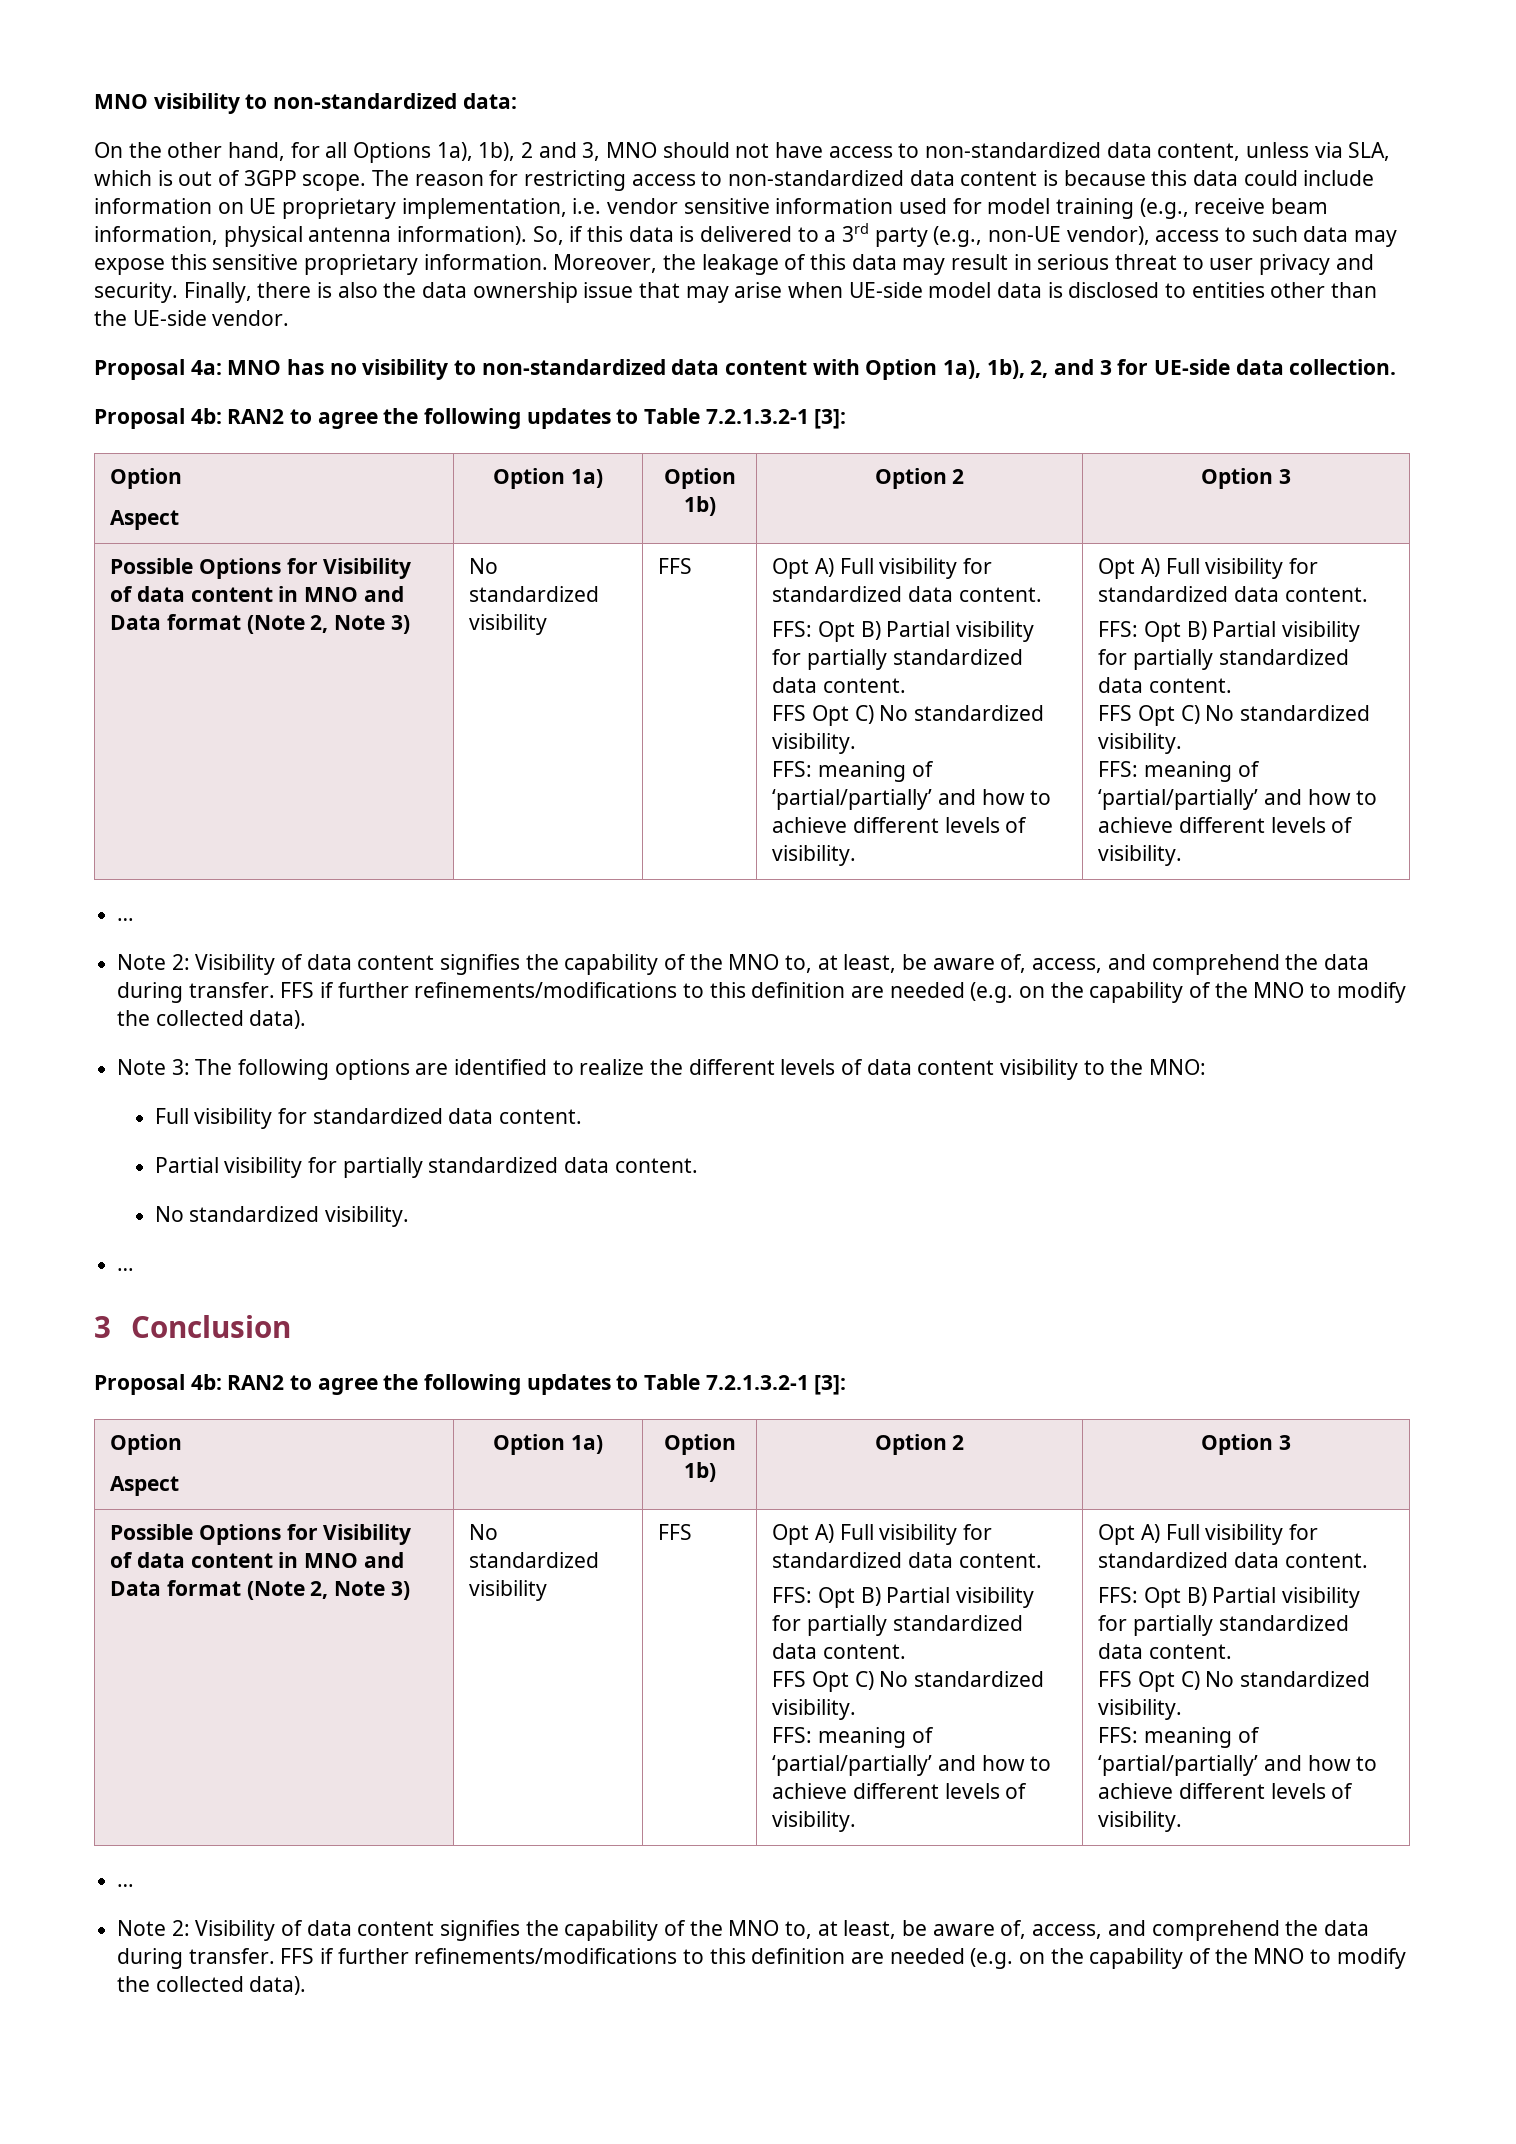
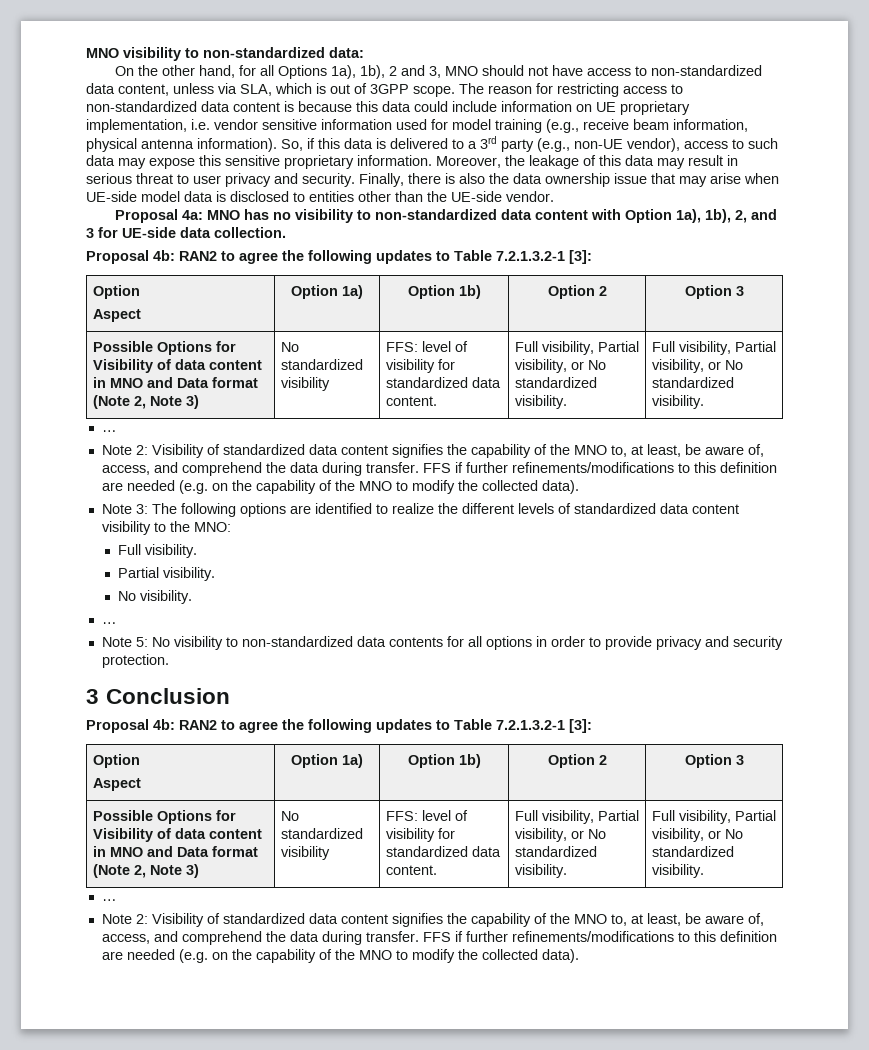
[658,558,693,574] [772,558,993,579] [772,586,1042,602] [772,621,1035,642] [772,649,1023,670] [772,677,907,693] [772,705,1045,726] [772,733,857,754] [772,761,934,782] [772,789,1052,810] [772,817,1028,833] [772,845,857,866] [1098,558,1319,579] [1098,586,1368,602] [1098,621,1361,642] [1098,649,1349,670] [1098,677,1233,693] [1098,705,1371,726] [1098,733,1183,754] [1098,761,1260,782] [1098,789,1378,810] [1098,817,1354,833] [1098,845,1183,866] [117,918,135,921] [117,954,304,975] FFS | Opt A) Full visibility for standardized data content. // FFS: Opt B) Partial visibility for partially standardized data content. // FFS Opt C) No standardized visibility. // FFS: meaning of ‘partial/partially’ and how to achieve different levels of visibility. | Opt A) Full visibility for standardized data content. // FFS: Opt B) Partial visibility for partially standardized data content. // FFS Opt C) No standardized visibility. // FFS: meaning of ‘partial/partially’ and how to achieve different levels of visibility. // … // Note 2: Visibility of -> [385,341,468,352] [385,359,455,373] [385,377,501,388] [385,396,437,406] [514,341,639,355] [514,359,606,373] [514,377,597,388] [514,395,567,409] [651,341,776,355] [651,359,743,373] [651,377,734,388] [651,395,704,409] [101,430,117,432] [101,444,305,458] FFS: level of visibility for standardized data content. | Full visibility, Partial visibility, or No standardized visibility. | Full visibility, Partial visibility, or No standardized visibility. // … // Note 2: Visibility of standardized
(864, 1067) none -> [573,503,656,514] standardized
[194,1108,582,1129] [154,1157,698,1178] [154,1206,409,1227] [117,1268,135,1271] visibility for standardized data content. // Partial visibility for partially standardized data content. // No standardized visibility. // … -> [145,544,198,558] [118,567,216,581] [118,590,193,604] [101,622,117,624] [101,636,783,650] [101,654,169,668] visibility. // Partial visibility. // No visibility. // … // Note 5: No visibility to non-standardized data contents for all options in order to provide privacy and security protection.
[658,1524,693,1540] [772,1524,993,1545] [772,1552,1042,1568] [772,1587,1035,1608] [772,1615,1023,1636] [772,1643,907,1659] [772,1671,1045,1692] [772,1699,857,1720] [772,1727,934,1748] [772,1755,1052,1776] [772,1783,1028,1799] [772,1811,857,1832] [1098,1524,1319,1545] [1098,1552,1368,1568] [1098,1587,1361,1608] [1098,1615,1349,1636] [1098,1643,1233,1659] [1098,1671,1371,1692] [1098,1699,1183,1720] [1098,1727,1260,1748] [1098,1755,1378,1776] [1098,1783,1354,1799] [1098,1811,1183,1832] [117,1884,135,1887] [117,1920,304,1941] FFS | Opt A) Full visibility for standardized data content. // FFS: Opt B) Partial visibility for partially standardized data content. // FFS Opt C) No standardized visibility. // FFS: meaning of ‘partial/partially’ and how to achieve different levels of visibility. | Opt A) Full visibility for standardized data content. // FFS: Opt B) Partial visibility for partially standardized data content. // FFS Opt C) No standardized visibility. // FFS: meaning of ‘partial/partially’ and how to achieve different levels of visibility. // … // Note 2: Visibility of -> [385,810,468,821] [385,828,455,842] [385,846,501,857] [385,865,437,875] [514,810,639,824] [514,828,606,842] [514,846,597,857] [514,864,567,878] [651,810,776,824] [651,828,743,842] [651,846,734,857] [651,864,704,878] [101,899,117,901] [101,913,305,927] FFS: level of visibility for standardized data content. | Full visibility, Partial visibility, or No standardized visibility. | Full visibility, Partial visibility, or No standardized visibility. // … // Note 2: Visibility of standardized

